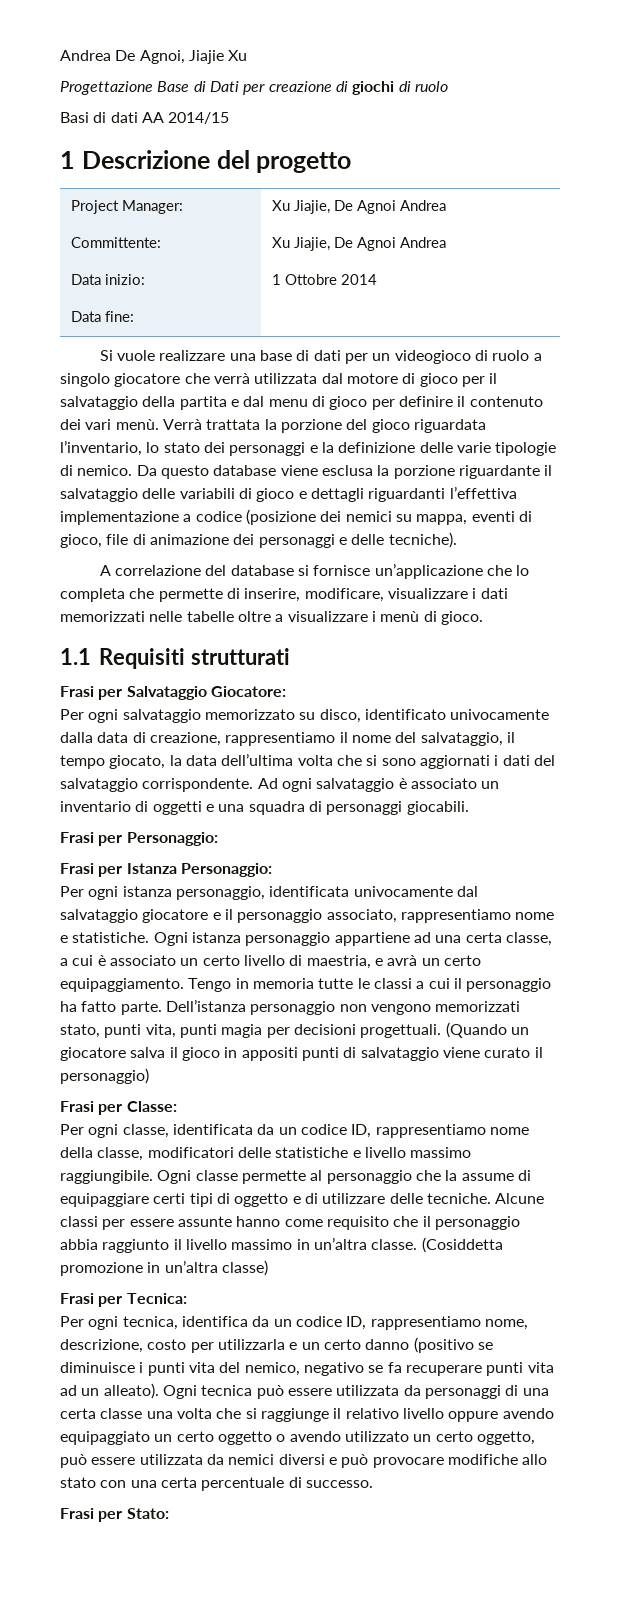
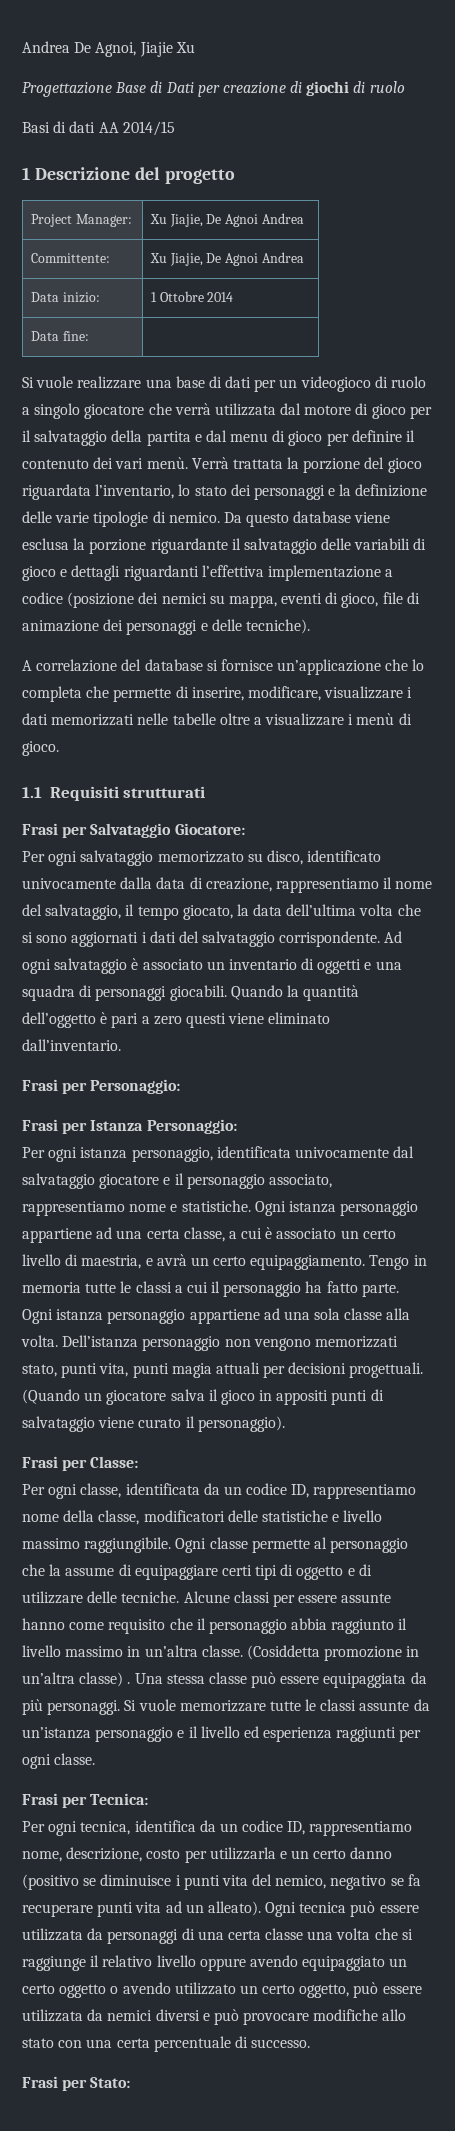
(469, 808) none -> [230,985,360,1001] [22,1012,331,1028] [22,1039,121,1051] Quando la quantità dell’oggetto è pari a zero questi viene eliminato dall’inventario.
(162, 1008) none -> [22,1308,411,1324] [21,1335,58,1347] Ogni istanza personaggio appartiene ad una sola classe alla volta.
(263, 1031) none -> [215,1362,260,1374] attuali
[60,1068,149,1084] personaggio) -> [197,1416,285,1432] personaggio).
(268, 1268) none -> [127,1672,427,1688] [22,1699,430,1715] [22,1726,422,1742] [22,1753,96,1769] . Una stessa classe può essere equipaggiata da più personaggi. Si vuole memorizzare tutte le classi assunte da un’istanza personaggio e il livello ed esperienza raggiunti per ogni classe.

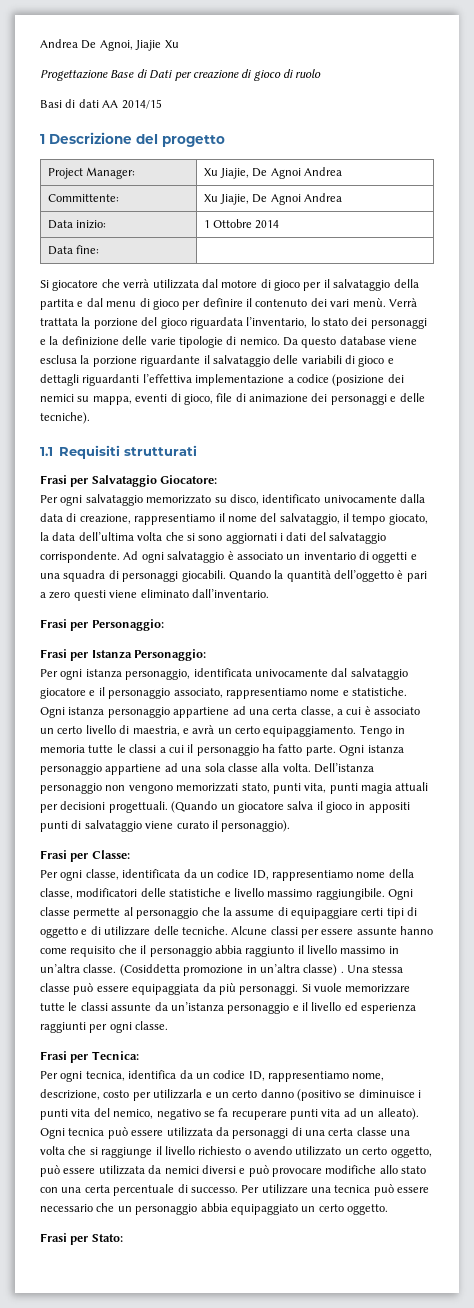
[306,81,350,96] giochi -> [253,70,281,81] gioco
[36,376,427,392] [22,403,81,419] vuole realizzare una base di dati per un videogioco di ruolo a singolo -> (49, 284) none
[22,659,425,675] [22,686,413,702] [22,713,412,726] [22,741,59,756] // A correlazione del database si fornisce un’applicazione che lo completa che permette di inserire, modificare, visualizzare i dati memorizzati nelle tabelle oltre a visualizzare i menù di gioco. -> (90, 418) none
[102,1955,408,1971] [22,1984,107,1998] relativo livello oppure avendo equipaggiato un certo oggetto -> [164,1146,242,1155] livello richiesto
(311, 2043) none -> [241,1184,430,1196] [40,1203,388,1215] Per utilizzare una tecnica può essere necessario che un personaggio abbia equipaggiato un certo oggetto.

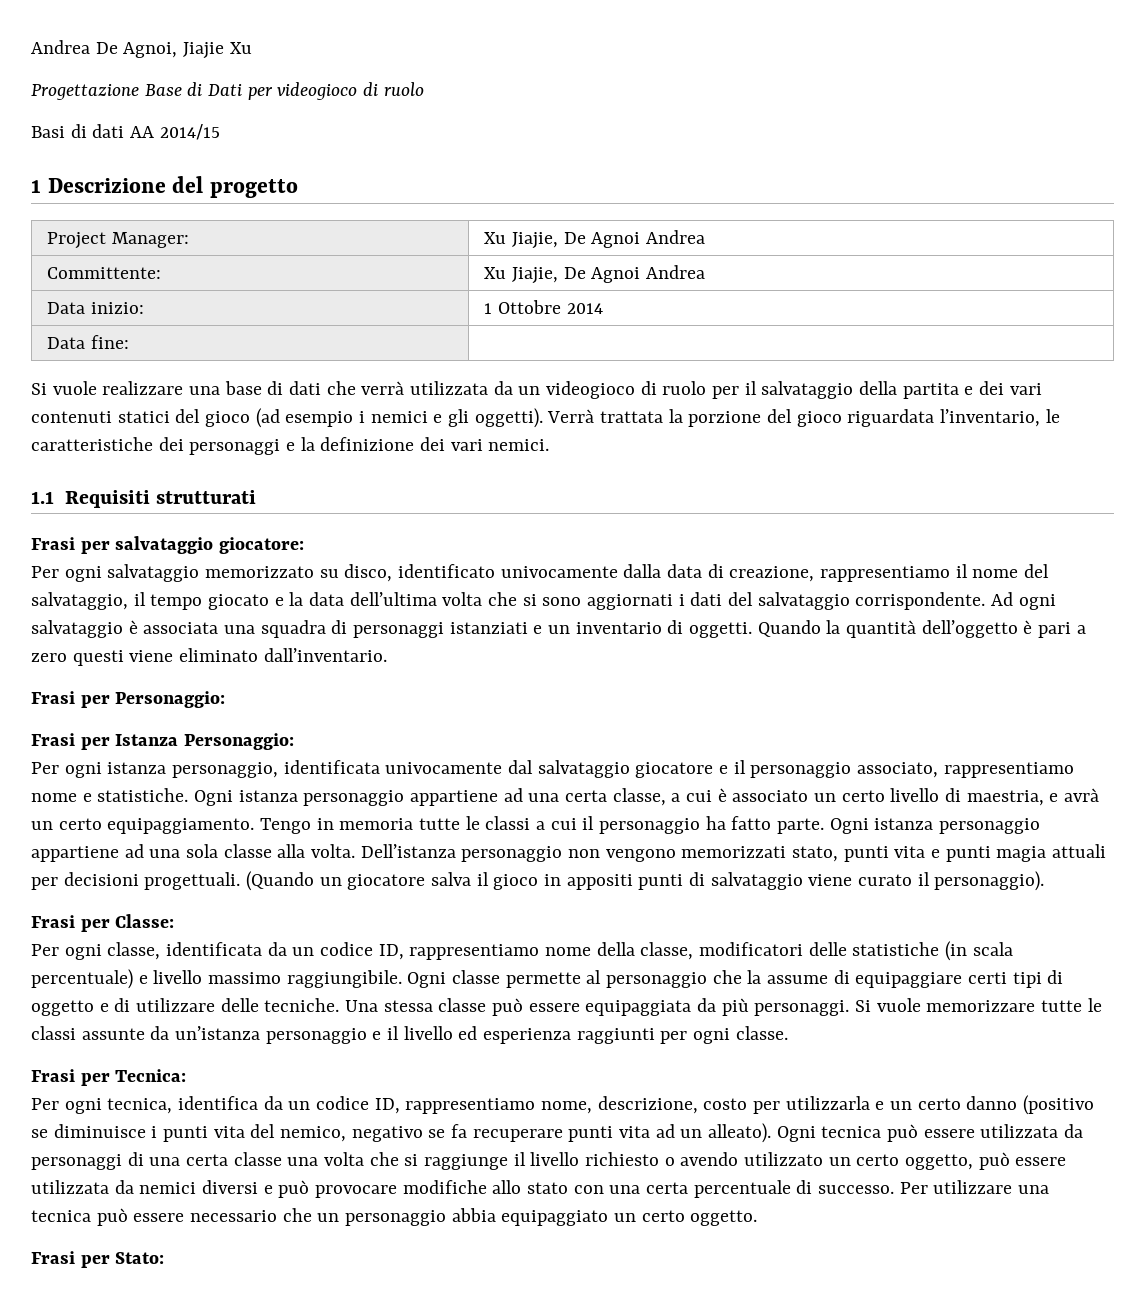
[192,69,281,81] creazione di gioco -> [277,82,358,100] videogioco
[52,279,300,291] giocatore che verrà utilizzata dal motore di gioco -> [52,381,707,399] vuole realizzare una base di dati che verrà utilizzata da un videogioco di ruolo
[86,298,386,310] dal menu di gioco per definire il contenuto dei vari menù. -> [979,381,1042,395] [31,408,543,428] dei vari contenuti statici del gioco (ad esempio i nemici e gli oggetti).
[310,317,348,326] lo stato -> [1045,409,1060,423] [31,437,153,451] le caratteristiche
[122,336,418,348] [40,355,394,367] [40,374,404,386] [40,393,425,405] [40,412,90,424] delle varie tipologie di nemico. Da questo database viene esclusa la porzione riguardante il salvataggio delle variabili di gioco e dettagli riguardanti l’effettiva implementazione a codice (posizione dei nemici su mappa, eventi di gioco, file di animazione dei personaggi e delle tecniche). -> [420,437,550,451] dei vari nemici.
[91,475,218,487] Salvataggio Giocatore: -> [115,536,305,554] salvataggio giocatore:
[388,514,428,525] giocato, -> [208,594,284,610] giocato e
[236,551,417,563] [40,570,226,582] associato un inventario di oggetti e una squadra di personaggi giocabili. -> [143,620,753,638] associata una squadra di personaggi istanziati e un inventario di oggetti.
[304,783,327,793] vita, -> [894,846,941,858] vita e
(222, 892) none -> [945,941,1013,961] [31,969,133,989] (in scala percentuale)
[231,926,434,938] [40,945,399,957] [40,964,344,976] Alcune classi per essere assunte hanno come requisito che il personaggio abbia raggiunto il livello massimo in un’altra classe. (Cosiddetta promozione in un’altra classe) . -> (340, 1005) none

